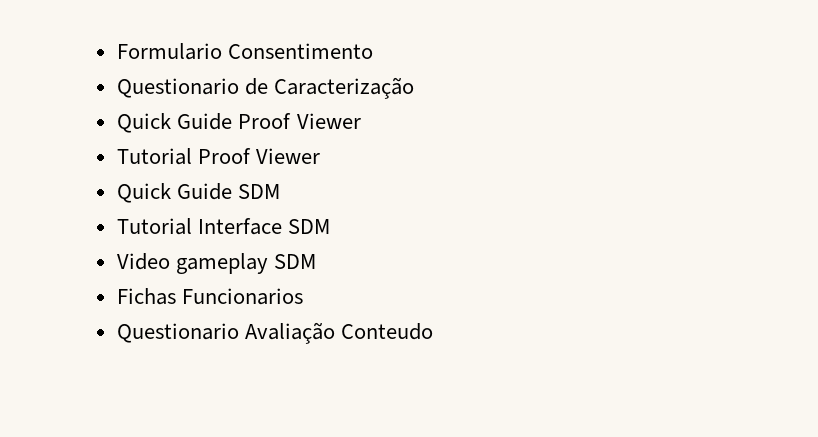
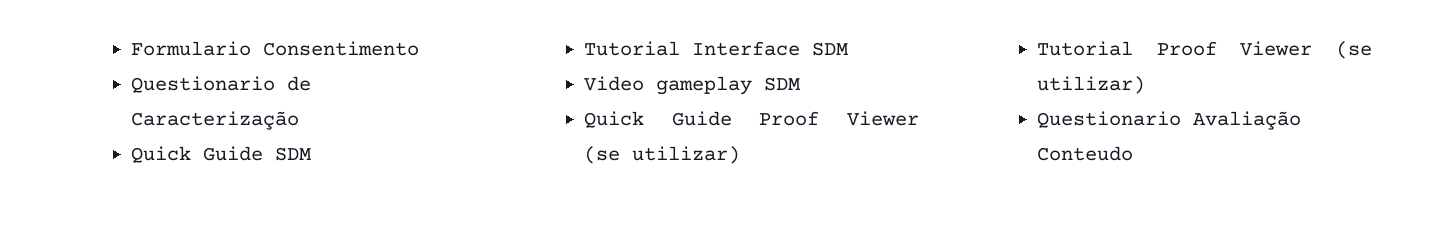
[117,113,361,133] [117,148,321,165] // Quick Guide Proof Viewer // Tutorial Proof Viewer -> (300, 120) none
[117,288,304,305] Fichas Funcionarios -> [584,111,919,128] [584,146,741,164] [1037,41,1372,59] [1037,76,1146,94] Quick Guide Proof Viewer (se utilizar) // Tutorial Proof Viewer (se utilizar)

